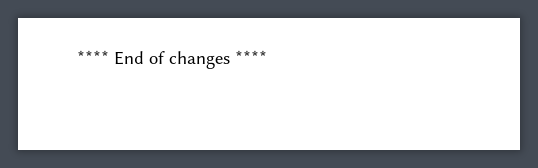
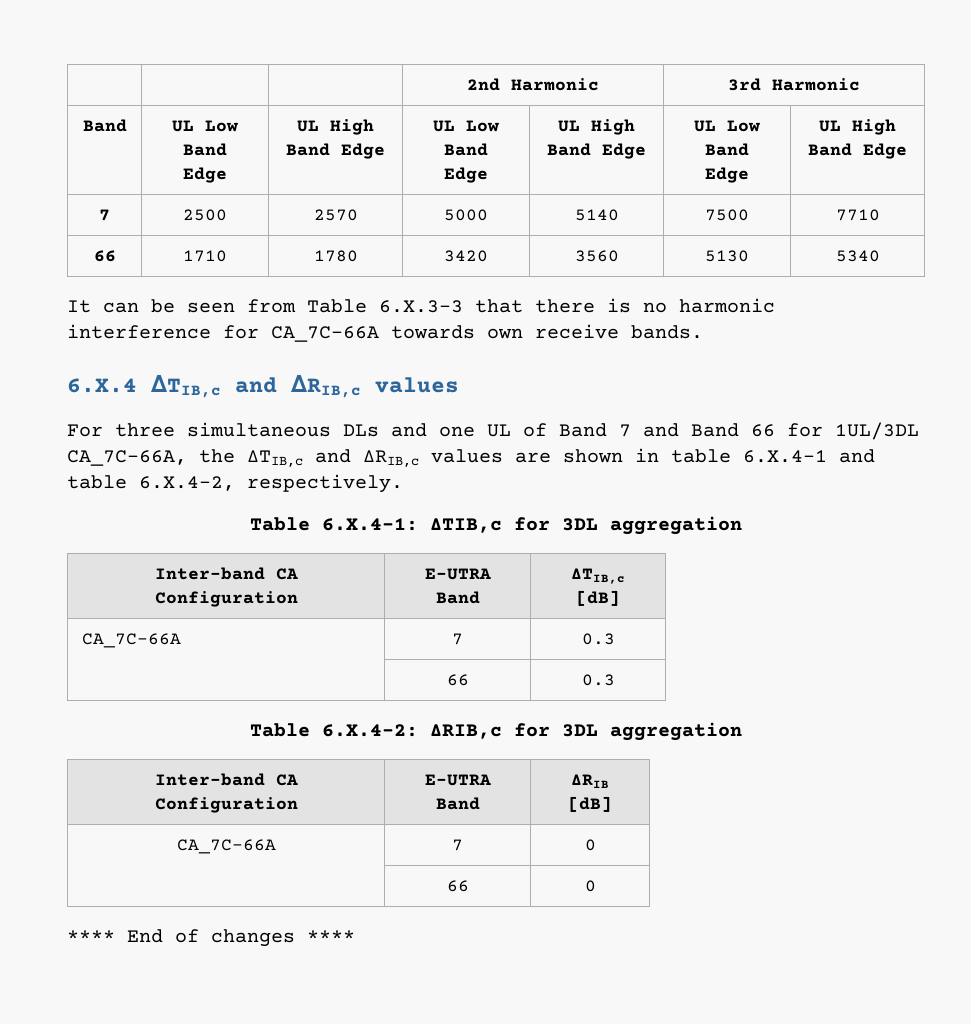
(77, 57) none -> [467,78,599,91] [728,78,860,91] [82,119,127,132] [172,120,238,132] [183,143,227,156] [183,167,227,183] [297,119,374,135] [286,143,385,159] [433,120,499,132] [444,143,488,156] [444,167,488,183] [558,119,635,135] [547,143,646,159] [694,120,760,132] [705,143,749,156] [705,167,749,183] [819,119,896,135] [808,143,907,159] [99,209,110,221] [183,209,227,221] [313,209,358,221] [444,209,488,221] [574,209,619,221] [705,209,749,221] [835,209,880,221] [93,250,116,262] [183,250,227,262] [313,250,358,262] [444,250,488,262] [574,250,619,262] [705,250,749,262] [835,250,880,262] [67,298,775,313] [67,324,703,342] [67,375,459,398] [67,422,919,440] [67,448,875,468] [67,474,403,493] [250,516,742,535] [154,567,298,580] [154,591,298,607] [424,568,491,580] [435,591,480,604] [571,568,625,584] [576,590,620,606] [81,633,181,648] [452,633,463,645] [581,633,615,645] [446,674,469,686] [581,674,615,686] [250,722,742,741] [154,773,298,786] [154,797,298,813] [424,774,491,786] [435,797,480,810] [571,774,609,788] [568,796,612,812] [176,839,276,854] [452,839,463,851] [584,839,596,851] [446,880,469,892] [584,880,596,892] | | | 2nd Harmonic | 3rd Harmonic // Band | UL Low Band Edge | UL High Band Edge | UL Low Band Edge | UL High Band Edge | UL Low Band Edge | UL High Band Edge // 7 | 2500 | 2570 | 5000 | 5140 | 7500 | 7710 // 66 | 1710 | 1780 | 3420 | 3560 | 5130 | 5340 // It can be seen from Table 6.X.3-3 that there is no harmonic interference for CA_7C-66A towards own receive bands. // 6.X.4 ∆TIB,c and ∆RIB,c values // For three simultaneous DLs and one UL of Band 7 and Band 66 for 1UL/3DL CA_7C-66A, the ΔTIB,c and ΔRIB,c values are shown in table 6.X.4-1 and table 6.X.4-2, respectively. // Table 6.X.4-1: ΔTIB,c for 3DL aggregation // Inter-band CA Configuration | E-UTRA Band | ΔTIB,c [dB] // CA_7C-66A | 7 | 0.3 // | 66 | 0.3 // Table 6.X.4-2: ΔRIB,c for 3DL aggregation // Inter-band CA Configuration | E-UTRA Band | ΔRIB [dB] // CA_7C-66A | 7 | 0 // | 66 | 0 //

